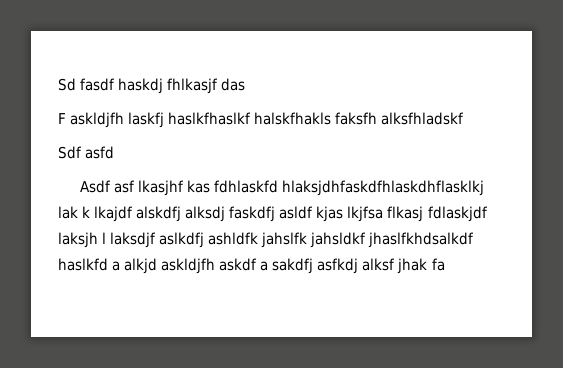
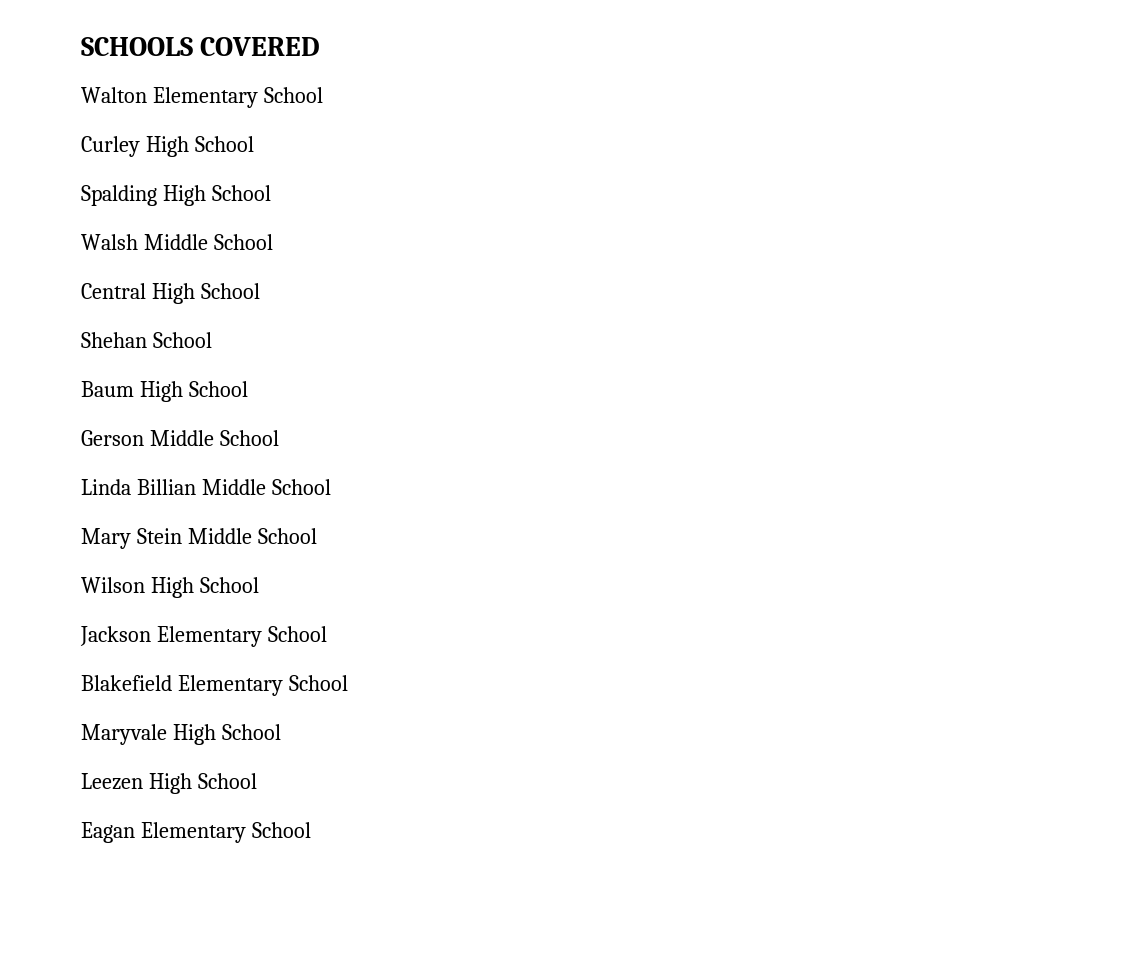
[58,78,246,94] [58,112,465,128] [58,146,115,159] [79,180,484,196] [58,206,488,222] [58,232,475,248] [58,258,445,274] Sd fasdf haskdj fhlkasjf das // F askldjfh laskfj haslkfhaslkf halskfhakls faksfh alksfhladskf // Sdf asfd // Asdf asf lkasjhf kas fdhlaskfd hlaksjdhfaskdfhlaskdhflasklkj lak k lkajdf alskdfj alksdj faskdfj asldf kjas lkjfsa flkasj fdlaskjdf laksjh l laksdjf aslkdfj ashldfk jahslfk jahsldkf jhaslfkhdsalkdf haslkfd a alkjd askldjfh askdf a sakdfj asfkdj alksf jhak fa -> [81,37,321,56] [81,87,323,108] [81,136,254,157] [81,185,271,206] [81,234,273,250] [81,283,260,304] [81,332,212,348] [81,381,248,402] [81,430,279,446] [81,479,331,495] [81,528,317,549] [81,577,259,598] [80,626,327,647] [81,675,348,696] [81,724,281,745] [81,773,257,794] [81,822,311,843] SCHOOLS COVERED // Walton Elementary School // Curley High School // Spalding High School // Walsh Middle School // Central High School // Shehan School // Baum High School // Gerson Middle School // Linda Billian Middle School // Mary Stein Middle School // Wilson High School // Jackson Elementary School // Blakefield Elementary School // Maryvale High School // Leezen High School // Eagan Elementary School

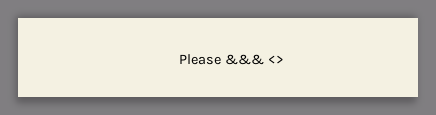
[81,37,321,56] [81,87,323,108] [81,136,254,157] [81,185,271,206] [81,234,273,250] [81,283,260,304] [81,332,212,348] [81,381,248,402] [81,430,279,446] [81,479,331,495] [81,528,317,549] [81,577,259,598] [80,626,327,647] [81,675,348,696] [81,724,281,745] [81,773,257,794] [81,822,311,843] SCHOOLS COVERED // Walton Elementary School // Curley High School // Spalding High School // Walsh Middle School // Central High School // Shehan School // Baum High School // Gerson Middle School // Linda Billian Middle School // Mary Stein Middle School // Wilson High School // Jackson Elementary School // Blakefield Elementary School // Maryvale High School // Leezen High School // Eagan Elementary School -> [179,54,284,65] Please &&& <>

